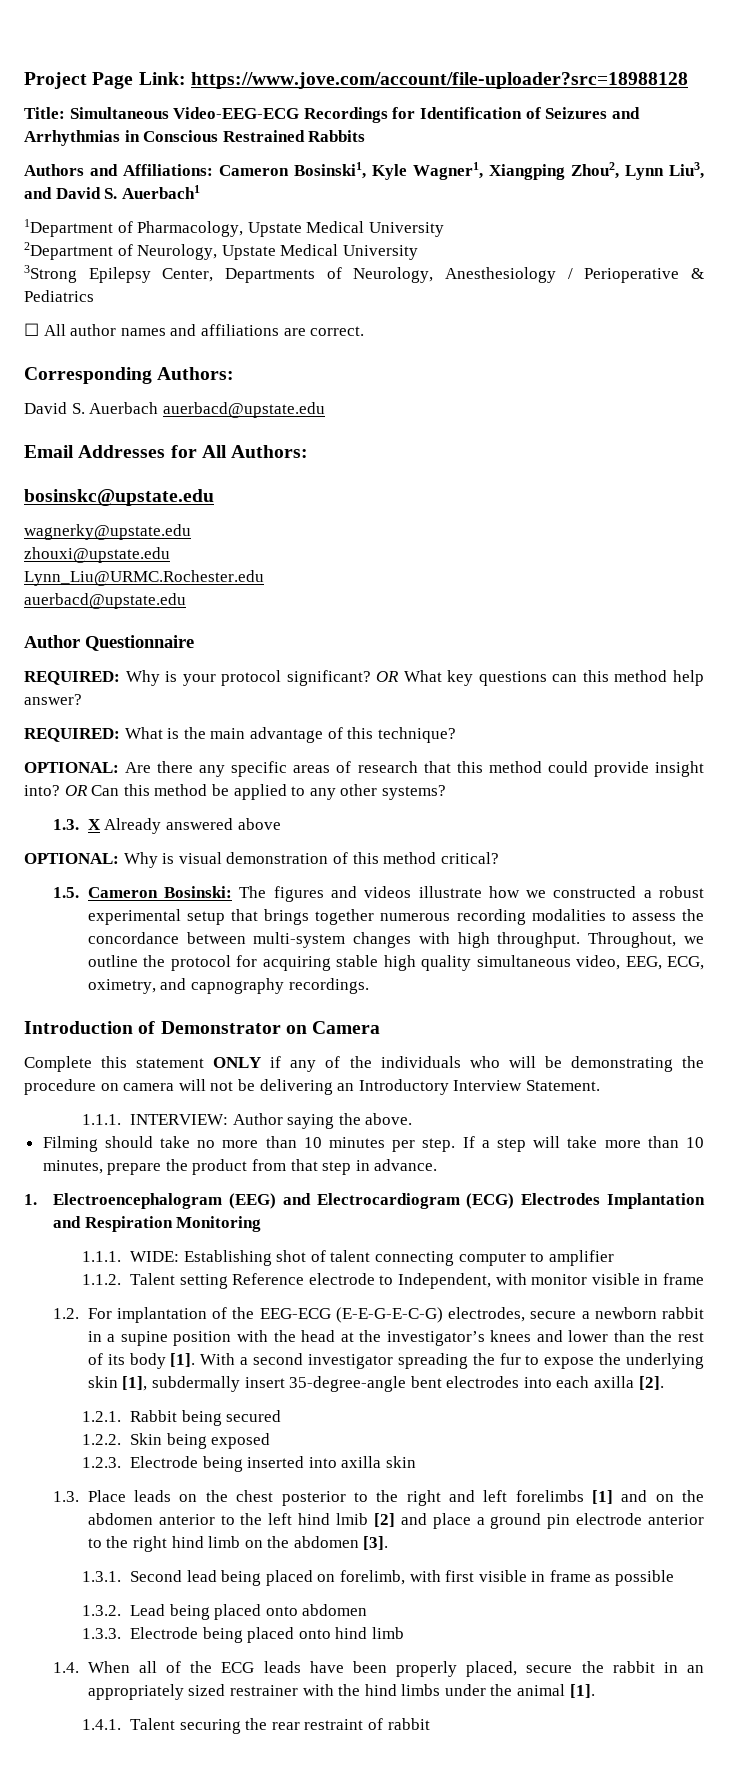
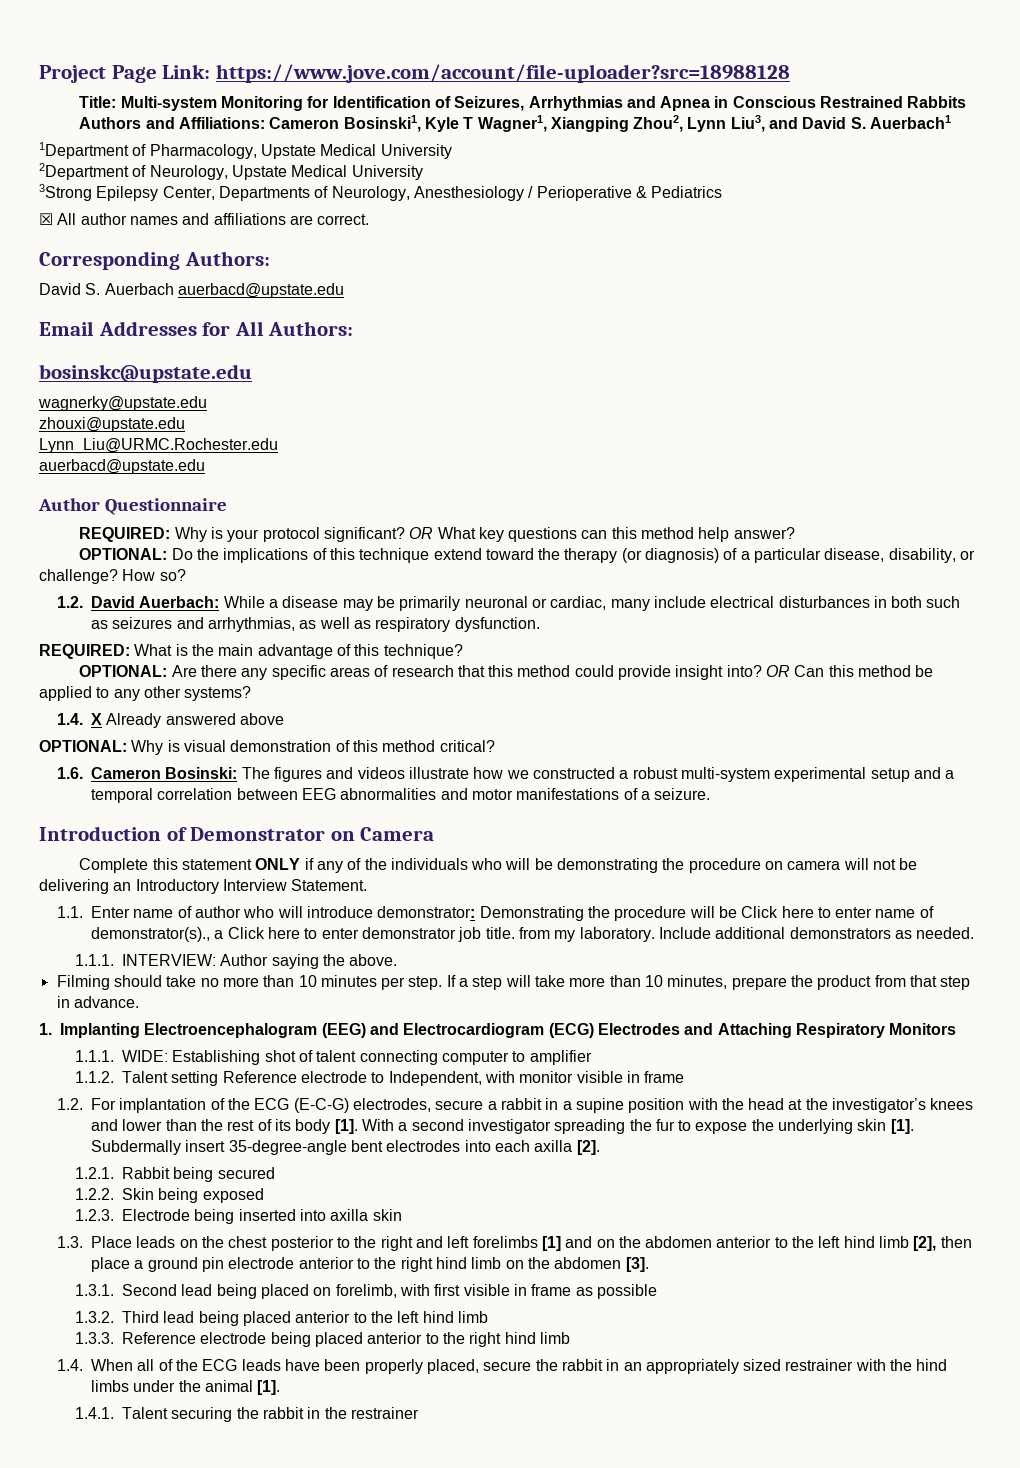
[69,107,640,123] [24,130,120,146] Simultaneous Video-EEG-ECG Recordings for Identification of Seizures and Arrhythmias -> [120,96,711,111] Multi-system Monitoring for Identification of Seizures, Arrhythmias and Apnea
(407, 172) none -> [463,117,474,129] T
[24,323,39,336] ☐ -> [39,213,53,225] ☒
(82, 699) none -> [79,548,976,563] [39,569,186,584] [57,596,961,611] [91,617,540,632] // OPTIONAL: Do the implications of this technique extend toward the therapy (or diagnosis) of a particular disease, disability, or challenge? How so? // 1.2. David Auerbach: While a disease may be primarily neuronal or cardiac, many include electrical disturbances in both such as seizures and arrhythmias, as well as respiratory dysfunction.
[53,819,80,830] 1.3. -> [57,713,84,725] 1.4.
[53,887,80,898] 1.5. -> [57,767,84,779] 1.6.
(705, 892) none -> [680,767,770,782] multi-system
[230,909,704,925] [87,932,704,948] [87,955,704,971] [87,978,369,994] that brings together numerous recording modalities to assess the concordance between multi-system changes with high throughput. Throughout, we outline the protocol for acquiring stable high quality simultaneous video, EEG, ECG, oximetry, and capnography recordings. -> [913,767,955,779] [91,788,711,803] and a temporal correlation between EEG abnormalities and motor manifestations of a seizure.
(600, 1085) none -> [57,906,934,921] [91,927,975,942] // 1.1. Enter name of author who will introduce demonstrator: Demonstrating the procedure will be Click here to enter name of demonstrator(s)., a Click here to enter demonstrator job title. from my laboratory. Include additional demonstrators as needed.
(37, 1199) none -> [60,1023,140,1038] Implanting
[607,1193,705,1209] [53,1216,262,1232] Implantation and Respiration Monitoring -> [684,1023,957,1038] and Attaching Respiratory Monitors
[259,1307,443,1323] EEG-ECG (E-E-G-E-C-G) -> [254,1098,349,1113] ECG (E-C-G)
[594,1307,657,1319] newborn -> (497, 1105) none
[122,1376,240,1392] [1], subdermally -> [890,1119,914,1134] [91,1140,182,1155] [1]. Subdermally
[335,1513,427,1527] lmib [2] and -> [879,1236,972,1251] limb [2], then
[129,1604,368,1620] [82,1627,331,1643] Lead being placed onto abdomen // 1.3.3. Electrode being placed onto -> [122,1311,488,1326] [75,1332,502,1347] Third lead being placed anterior to the left hind limb // 1.3.3. Reference electrode being placed anterior to the right
[271,1718,430,1730] rear restraint of rabbit -> [263,1407,419,1419] rabbit in the restrainer

